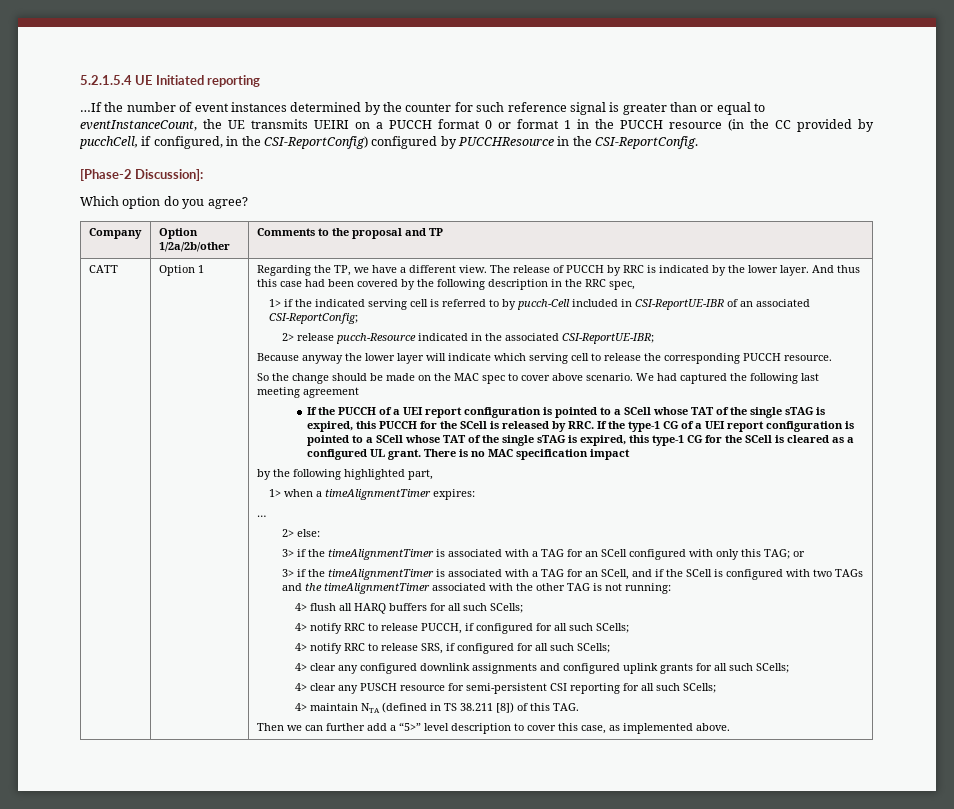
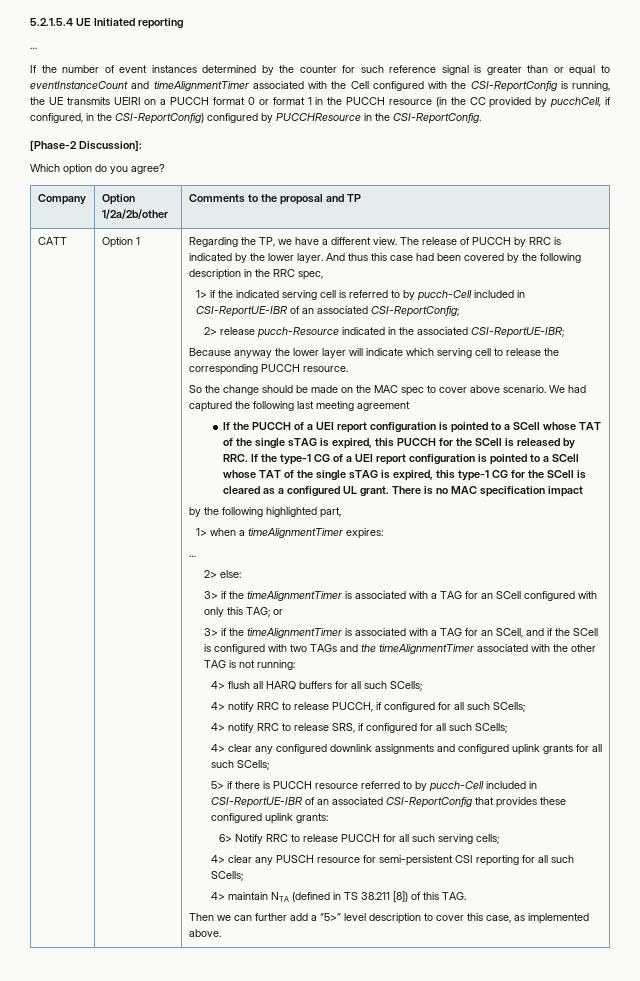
[80,102,102,112] …If -> [30,47,37,49] [30,65,37,73] … // If
[80,120,197,131] eventInstanceCount, -> [30,81,610,92] eventInstanceCount and timeAlignmentTimer associated with the Cell configured with the CSI-ReportConfig is running,
(789, 668) none -> [211,781,538,792] [211,797,567,808] [211,813,329,824] [218,834,499,844] // 5> if there is PUCCH resource referred to by pucch-Cell included in CSI-ReportUE-IBR of an associated CSI-ReportConfig that provides these configured uplink grants: // 6> Notify RRC to release PUCCH for all such serving cells;

